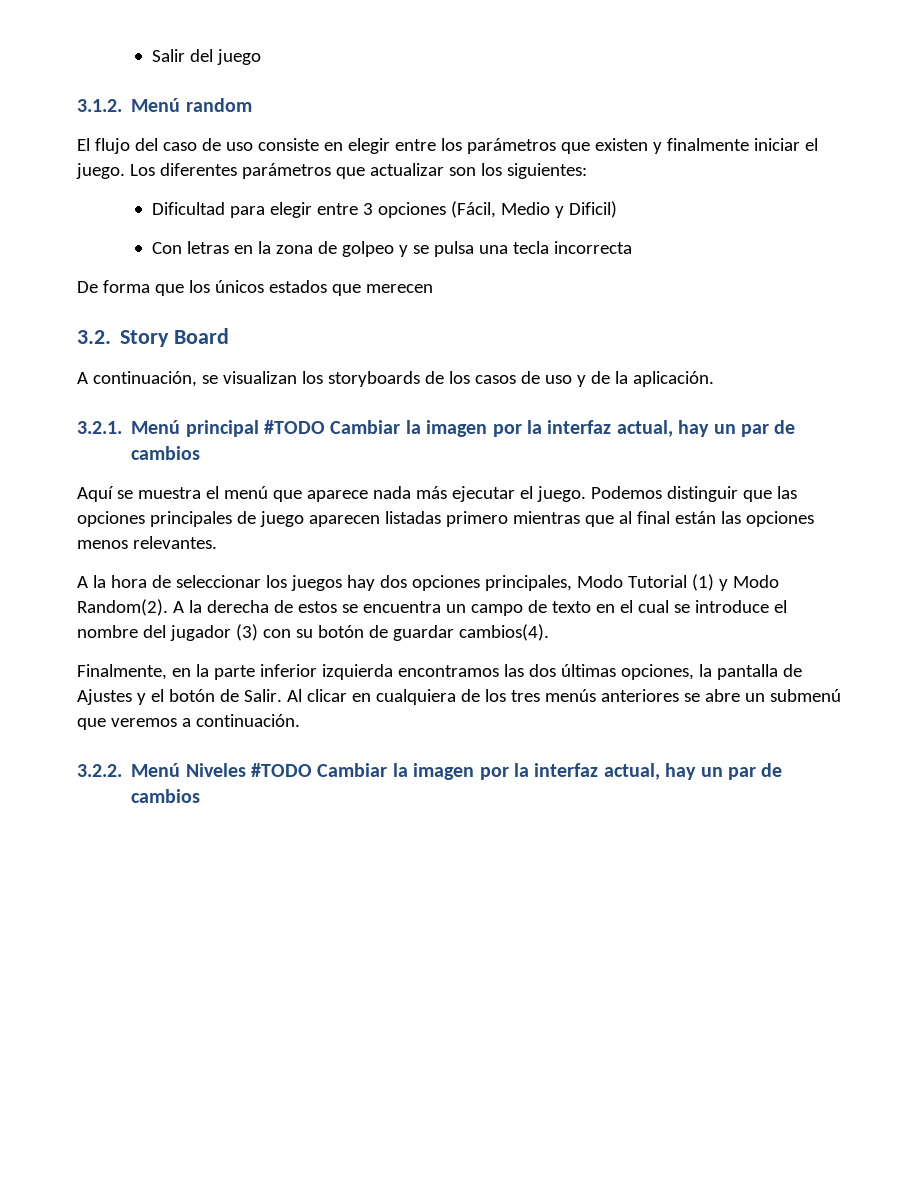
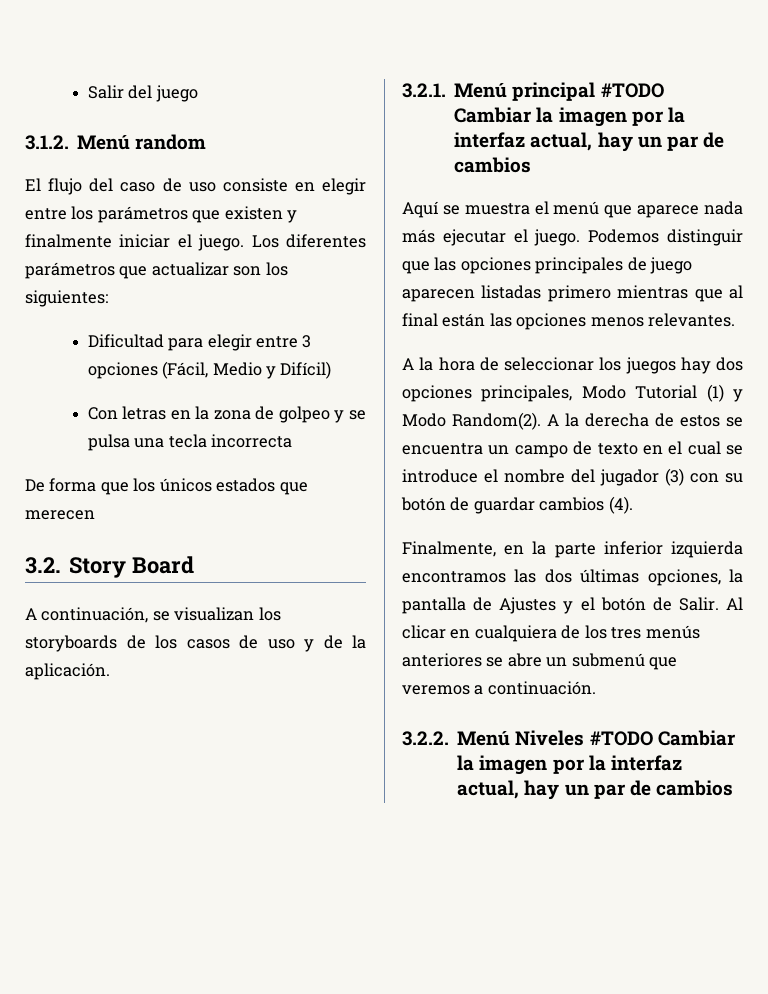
[568,201,617,218] Dificil) -> [280,361,332,379] Difícil)
[458,624,549,641] cambios(4). -> [539,496,633,514] cambios (4).

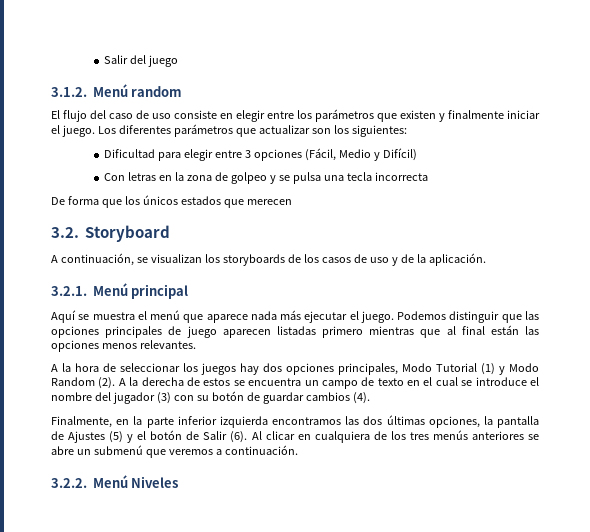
[69,556,195,578] Story Board -> [84,225,170,242] Storyboard
[600,83,664,98] [454,107,685,127] [454,132,724,152] [454,157,532,173] #TODO Cambiar la imagen por la interfaz actual, hay un par de cambios -> (189, 291) none
[452,412,541,430] Random(2). -> [51,377,116,389] Random (2).
(557, 605) none -> [109,431,124,443] (5)
[678,597,719,611] Salir. -> [203,431,248,443] Salir (6).
[589,730,735,746] [457,755,682,775] [457,780,733,800] #TODO Cambiar la imagen por la interfaz actual, hay un par de cambios -> (179, 482) none

